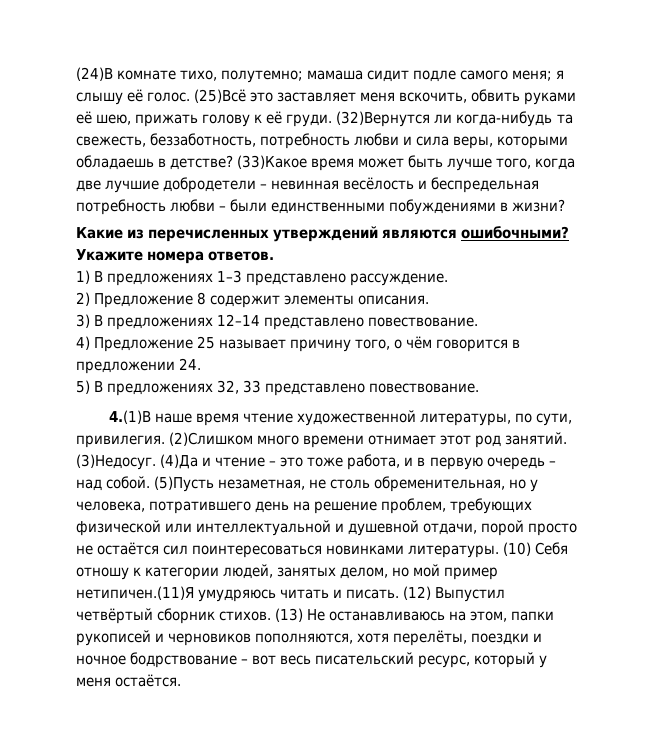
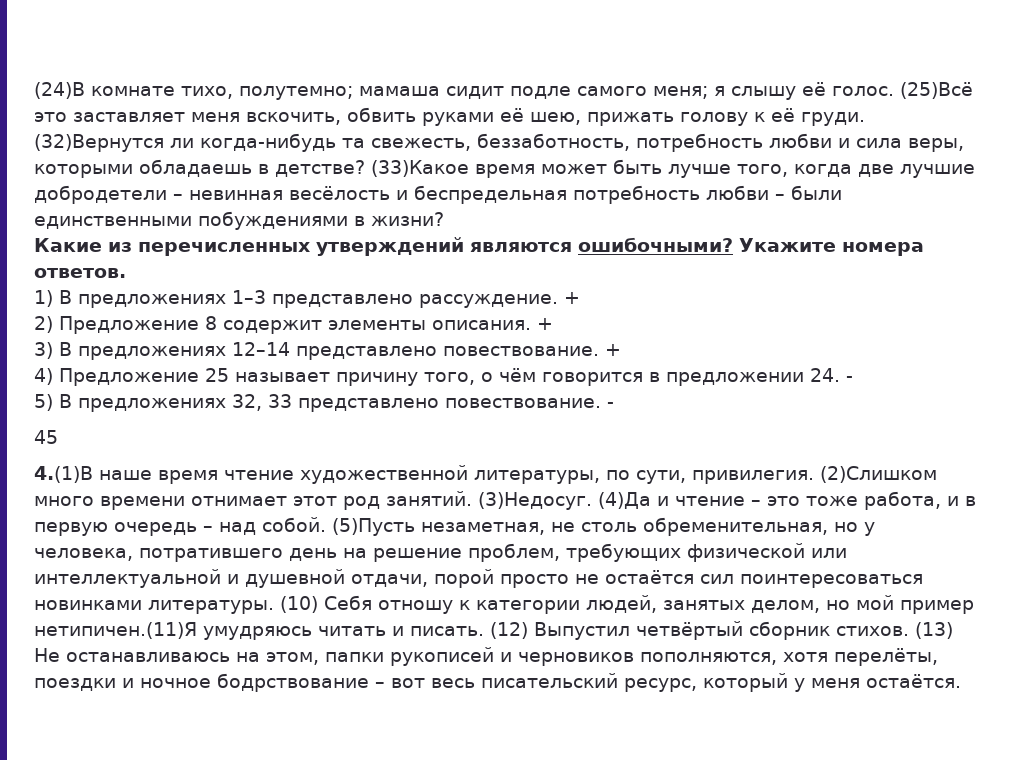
(449, 279) none -> [564,292,580,304] +
(430, 300) none -> [537,318,553,330] +
(479, 322) none -> [605,344,621,356] +
(202, 364) none -> [846,376,853,382] -
(480, 388) none -> [607,402,614,408] [34,430,58,444] - // 45

